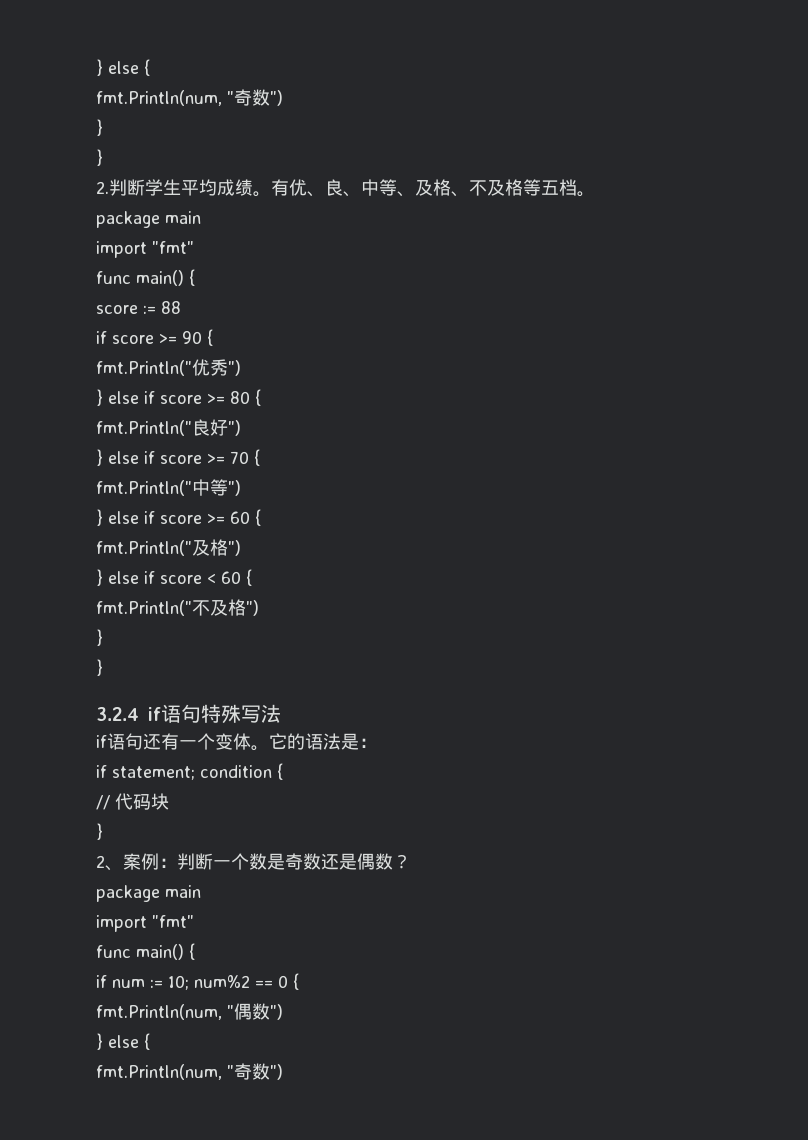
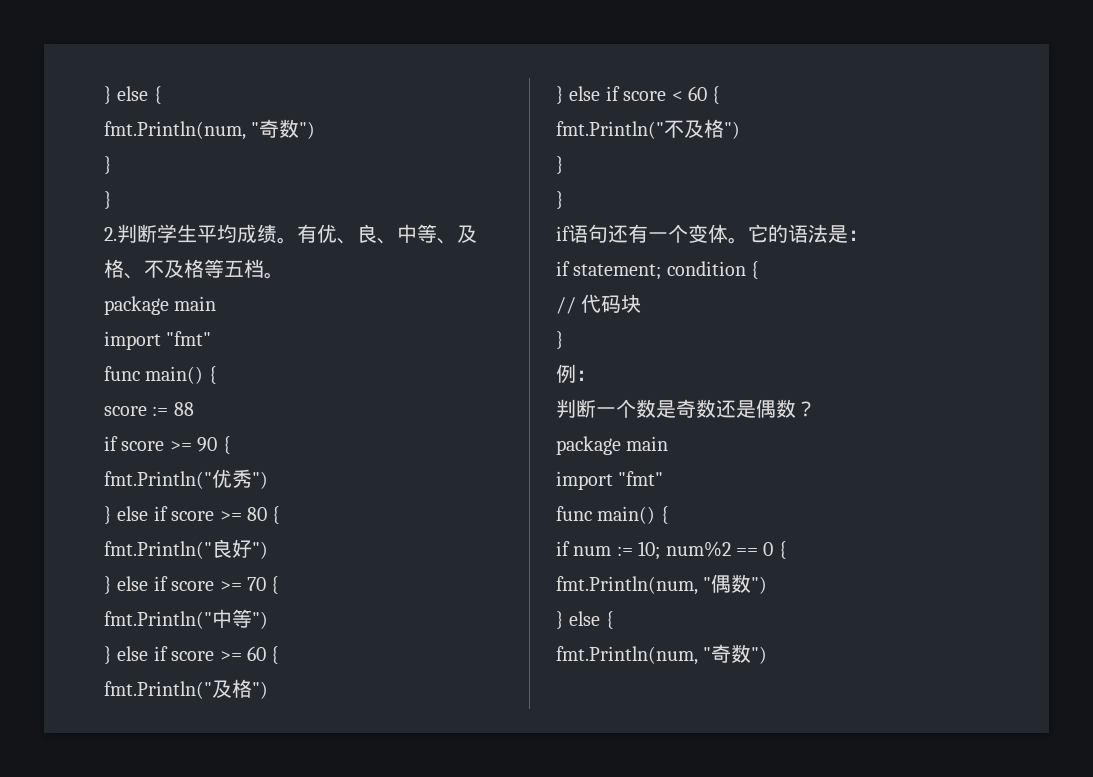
[96,704,281,724] // 3.2.4 if语句特殊写法 -> (564, 200) none
[96,853,141,871] 2、案 -> (564, 340) none
(177, 863) none -> (596, 375) //

